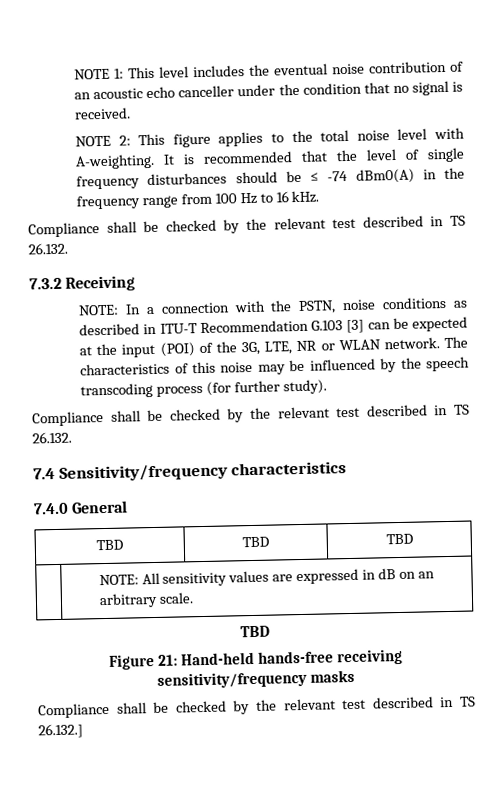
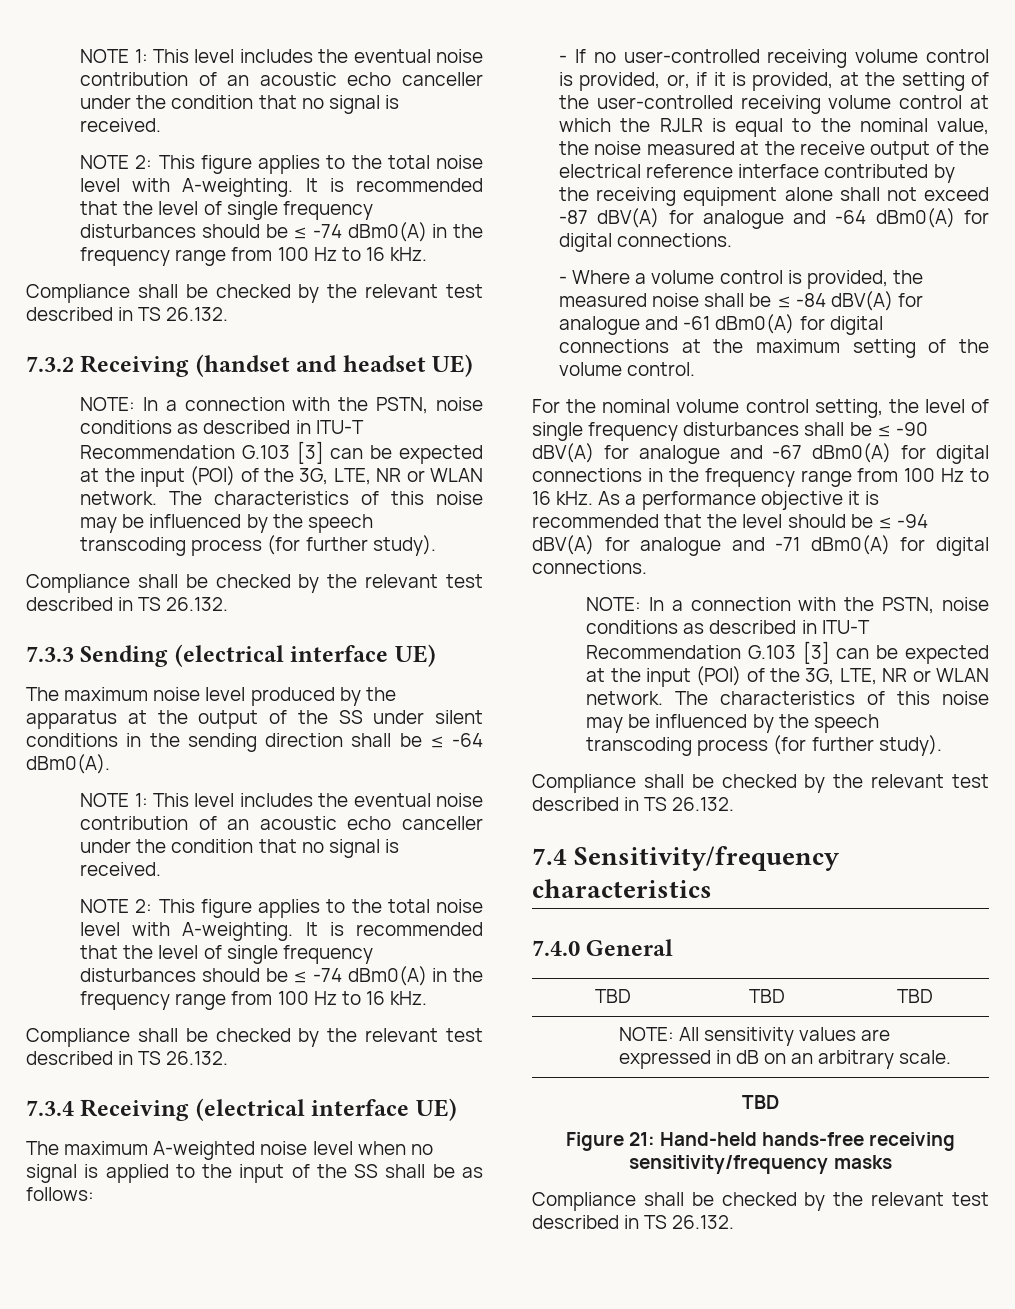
(136, 283) none -> [195,354,474,377] [80,397,483,414] [80,420,364,434] [80,441,483,464] [80,466,483,487] [80,491,483,505] [80,514,373,533] [80,535,436,556] [26,574,483,593] [26,597,229,611] [26,644,436,667] [26,687,396,706] [26,710,483,729] [26,733,483,752] [26,754,110,774] [80,793,483,807] [80,816,483,830] [80,839,399,858] [80,862,162,876] [80,899,483,918] [80,922,483,941] [80,945,373,964] [80,966,484,986] [80,991,428,1010] [26,1028,483,1047] [26,1051,229,1065] [26,1098,457,1121] [26,1141,433,1160] [26,1164,483,1183] [26,1187,94,1201] [559,49,989,68] [559,72,989,91] [559,95,989,114] [559,118,989,137] [559,141,989,160] [559,164,955,183] [559,187,989,206] [559,208,989,229] [559,233,733,252] [559,270,923,289] [559,291,923,311] [559,314,883,335] [559,339,989,358] [559,362,696,376] [532,399,989,418] [532,422,928,441] [532,443,989,464] [532,468,989,487] [532,491,879,510] [532,514,928,529] [532,535,989,556] [532,560,647,574] (handset and headset UE) // NOTE: In a connection with the PSTN, noise conditions as described in ITU-T Recommendation G.103 [3] can be expected at the input (POI) of the 3G, LTE, NR or WLAN network. The characteristics of this noise may be influenced by the speech transcoding process (for further study). // Compliance shall be checked by the relevant test described in TS 26.132. // 7.3.3 Sending (electrical interface UE) // The maximum noise level produced by the apparatus at the output of the SS under silent conditions in the sending direction shall be ≤ -64 dBm0(A). // NOTE 1: This level includes the eventual noise contribution of an acoustic echo canceller under the condition that no signal is received. // NOTE 2: This figure applies to the total noise level with A-weighting. It is recommended that the level of single frequency disturbances should be ≤ -74 dBm0(A) in the frequency range from 100 Hz to 16 kHz. // Compliance shall be checked by the relevant test described in TS 26.132. // 7.3.4 Receiving (electrical interface UE) // The maximum A-weighted noise level when no signal is applied to the input of the SS shall be as follows: // - If no user-controlled receiving volume control is provided, or, if it is provided, at the setting of the user-controlled receiving volume control at which the RJLR is equal to the nominal value, the noise measured at the receive output of the electrical reference interface contributed by the receiving equipment alone shall not exceed -87 dBV(A) for analogue and -64 dBm0(A) for digital connections. // - Where a volume control is provided, the measured noise shall be ≤ -84 dBV(A) for analogue and -61 dBm0(A) for digital connections at the maximum setting of the volume control. // For the nominal volume control setting, the level of single frequency disturbances shall be ≤ -90 dBV(A) for analogue and -67 dBm0(A) for digital connections in the frequency range from 100 Hz to 16 kHz. As a performance objective it is recommended that the level should be ≤ -94 dBV(A) for analogue and -71 dBm0(A) for digital connections.
[38,723,83,739] 26.132.] -> [672,1215,735,1229] 26.132.

